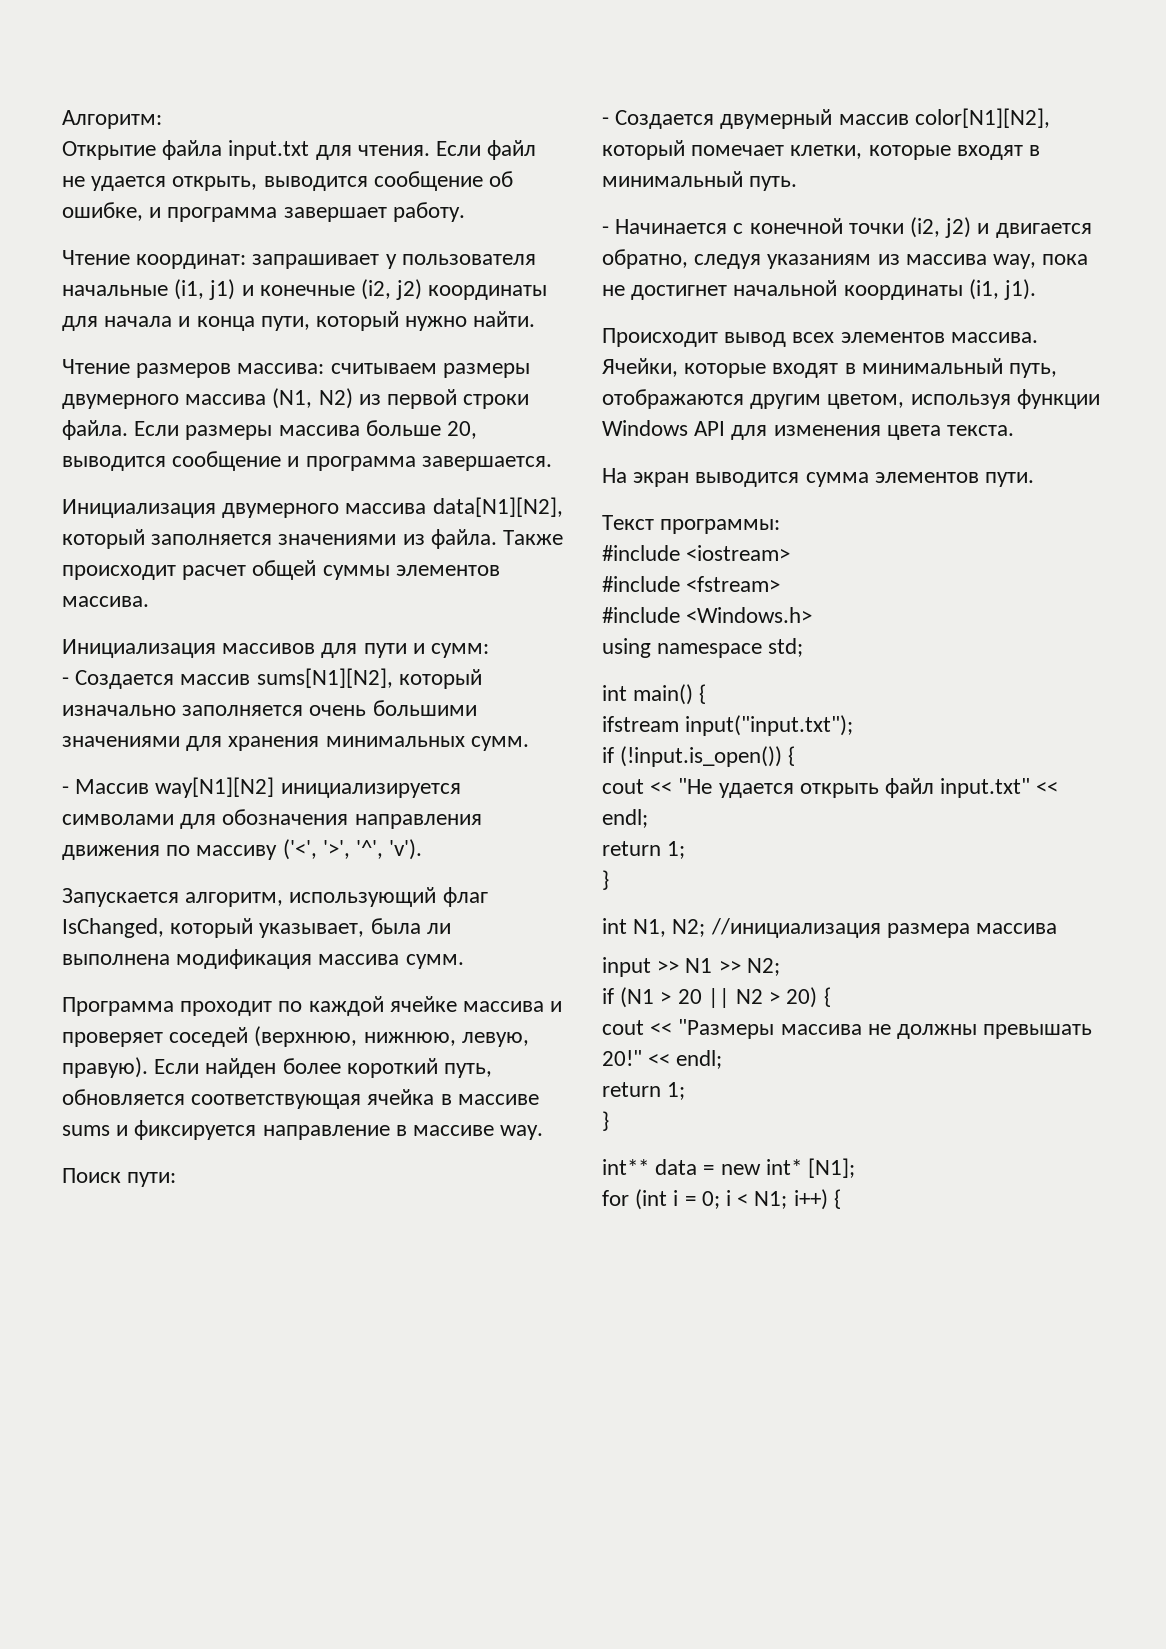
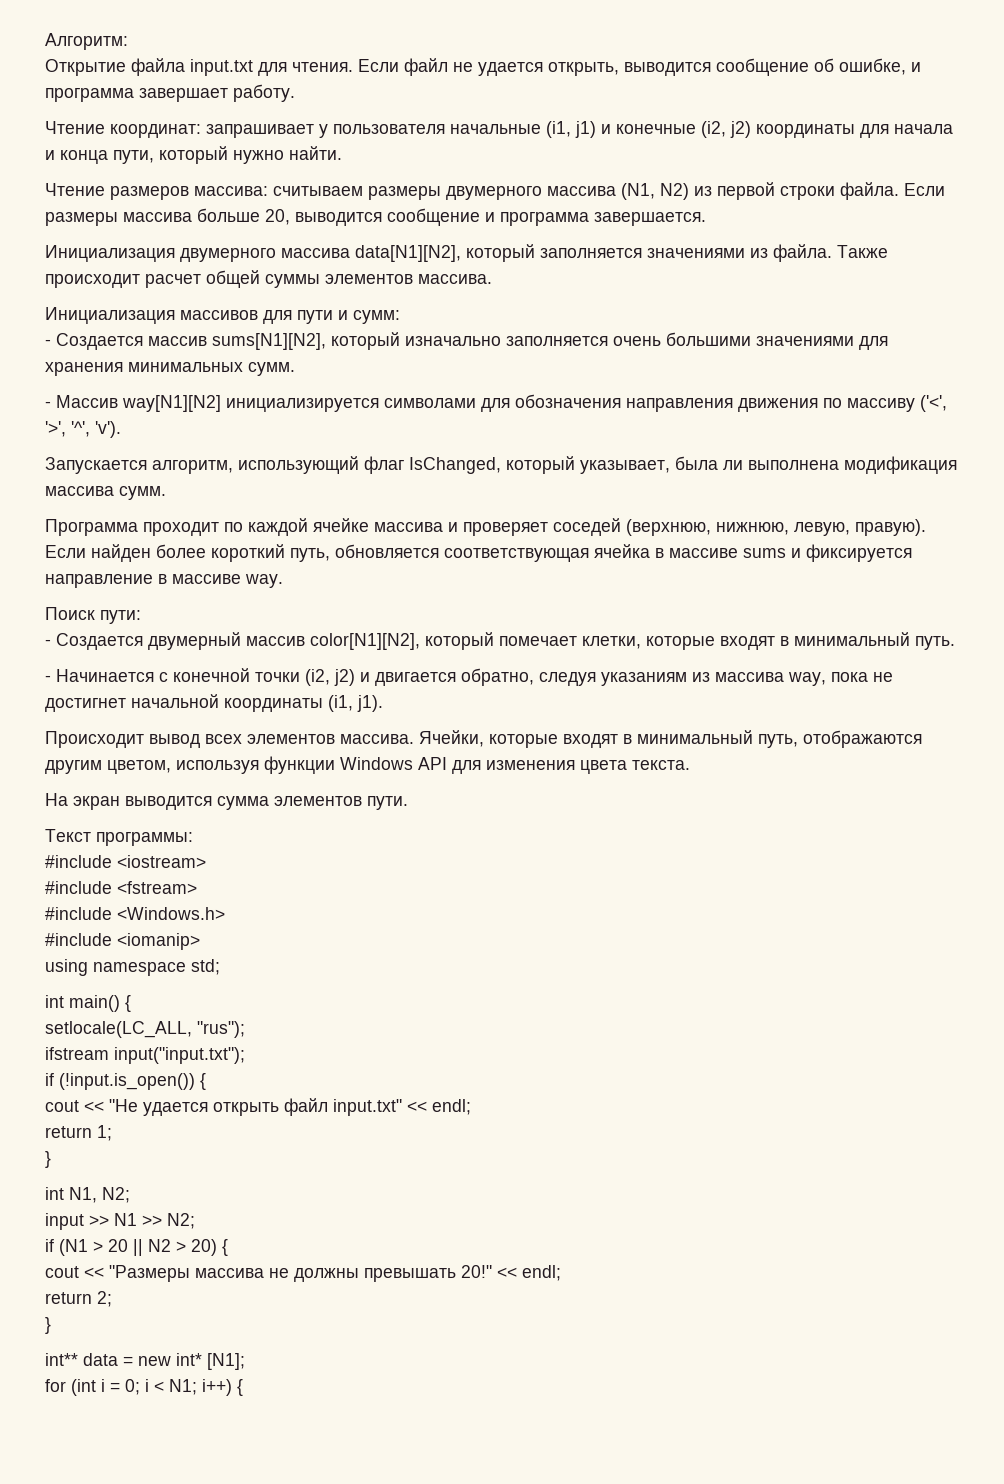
(813, 615) none -> [45,933,200,950] // #include <iomanip>
(707, 694) none -> [45,1021,245,1038] // setlocale(LC_ALL, "rus");
[710,918,1058,938] //инициализация размера массива -> (130, 1195) none
[667,1082,686,1100] 1; -> [97,1291,112,1307] 2;

